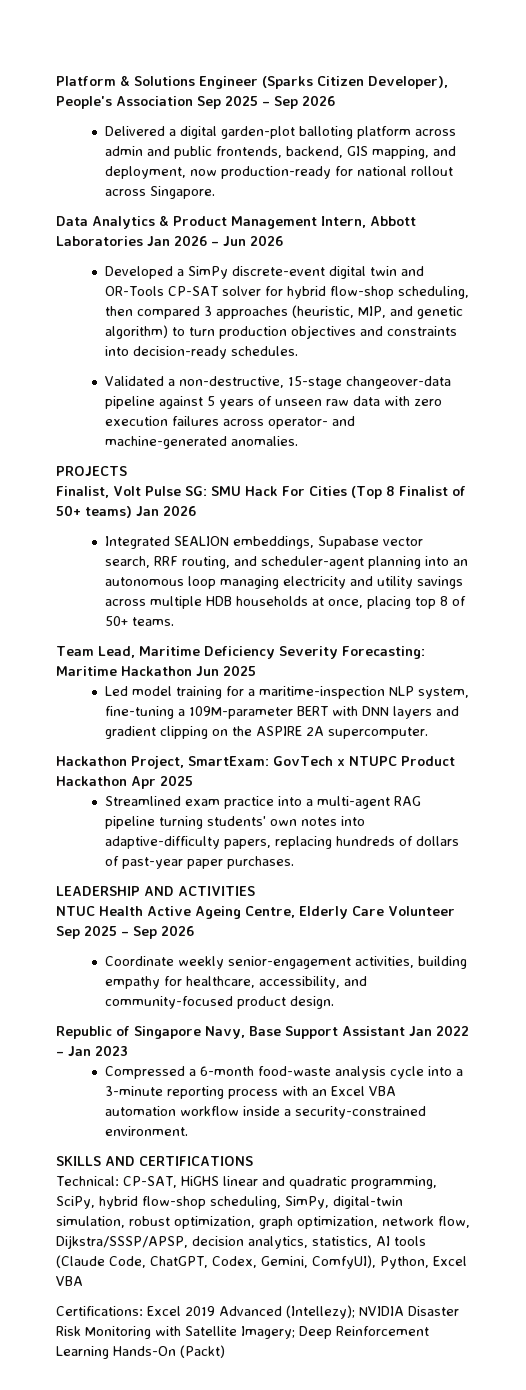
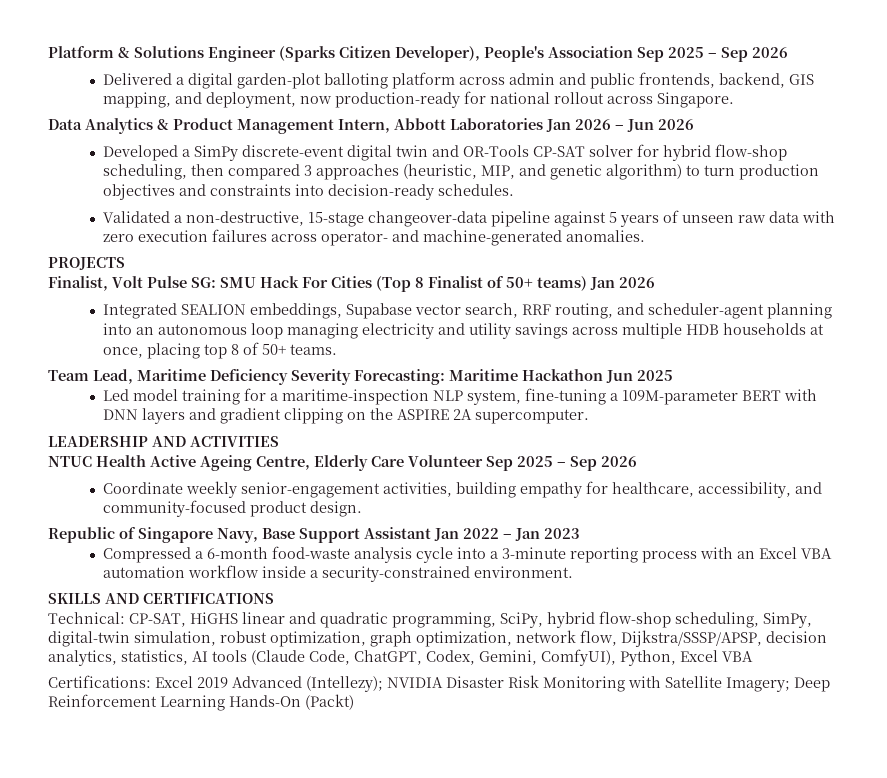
[56,756,455,769] [56,775,193,789] [104,796,421,809] [104,816,365,829] [104,836,459,849] [104,856,294,869] // Hackathon Project, SmartExam: GovTech x NTUPC Product Hackathon Apr 2025 // Streamlined exam practice into a multi-agent RAG pipeline turning students' own notes into adaptive-difficulty papers, replacing hundreds of dollars of past-year paper purchases. -> (589, 416) none

